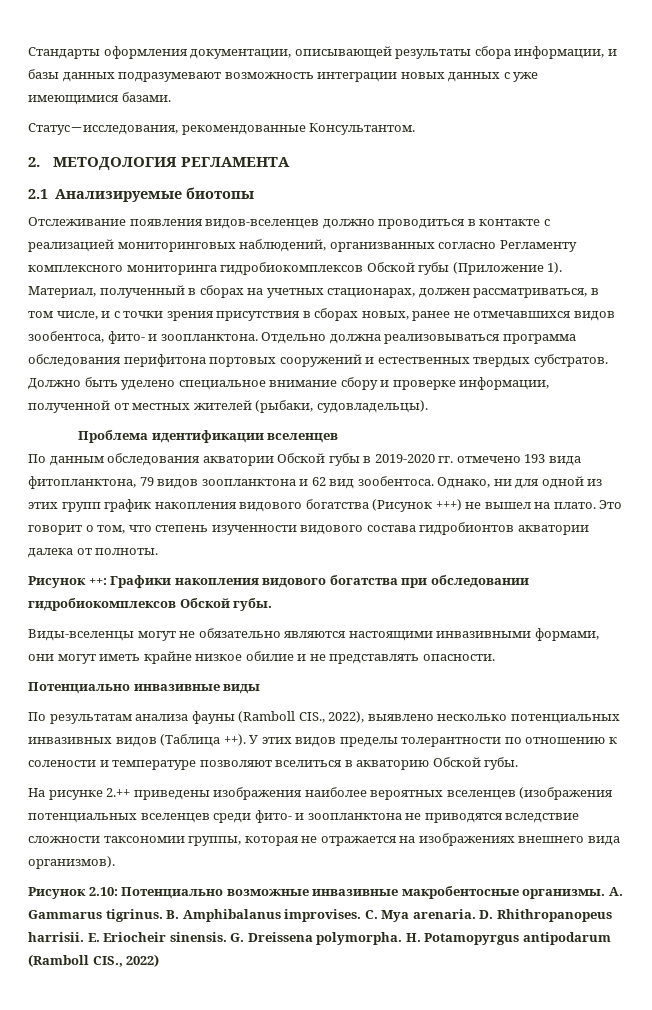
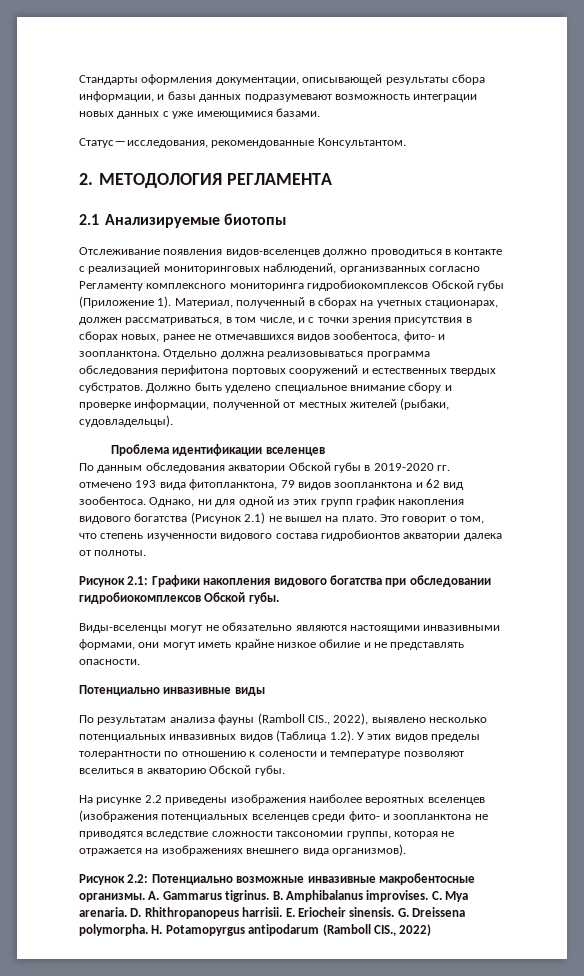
[435,499,462,511] +++) -> [244,512,266,524] 2.1)
[88,578,107,585] ++: -> [127,576,149,585] 2.1:
[223,734,246,746] ++). -> [329,730,354,742] 1.2).
[106,788,131,797] 2.++ -> [144,795,162,803] 2.2
[88,887,118,896] 2.10: -> [127,874,149,883] 2.2:

